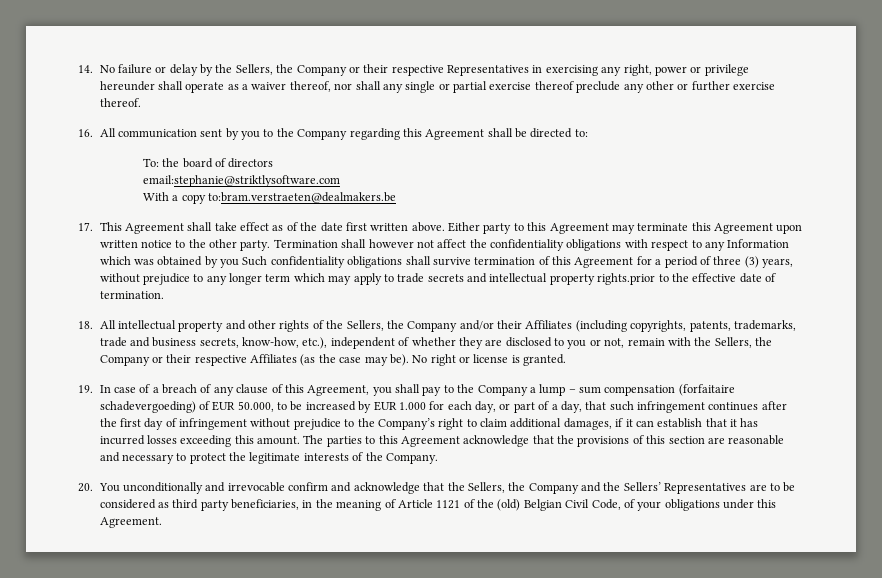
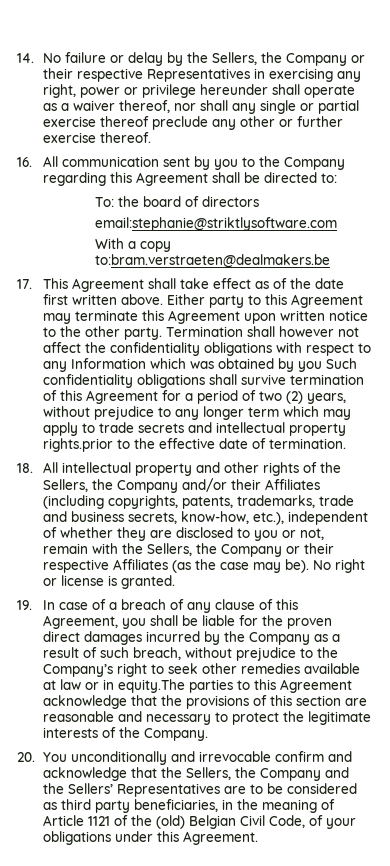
[713,256,759,268] three (3) -> [259,391,304,404] two (2)
[422,384,735,396] [99,401,787,413] [99,418,248,430] pay to the Company a lump – sum compensation (forfaitaire schadevergoeding) of EUR 50.000, to be increased by EUR 1.000 for each day, or part of a day, that such infringement continues after the first day of infringement -> [182,615,333,629] [43,631,341,645] [43,647,182,660] be liable for the proven direct damages incurred by the Company as a result of such breach,
[480,418,759,430] [99,435,324,447] claim additional damages, if it can establish that it has incurred losses exceeding this amount. The -> [168,663,361,674] [43,679,186,693] seek other remedies available at law or in equity.The

